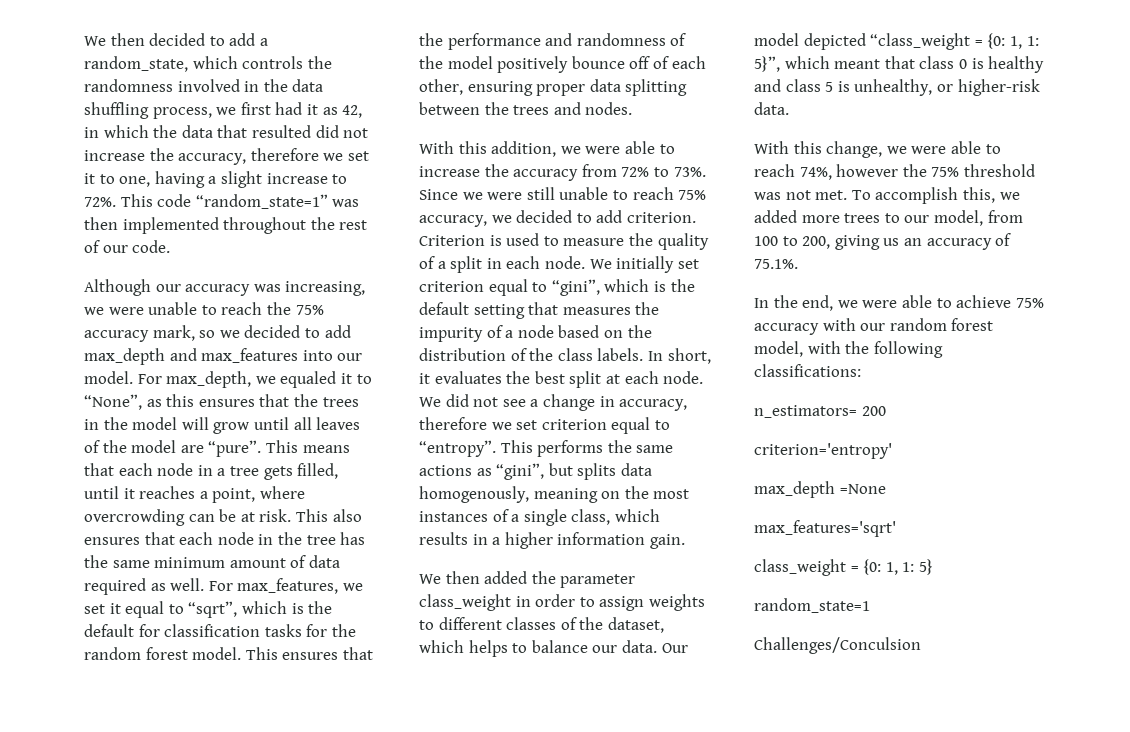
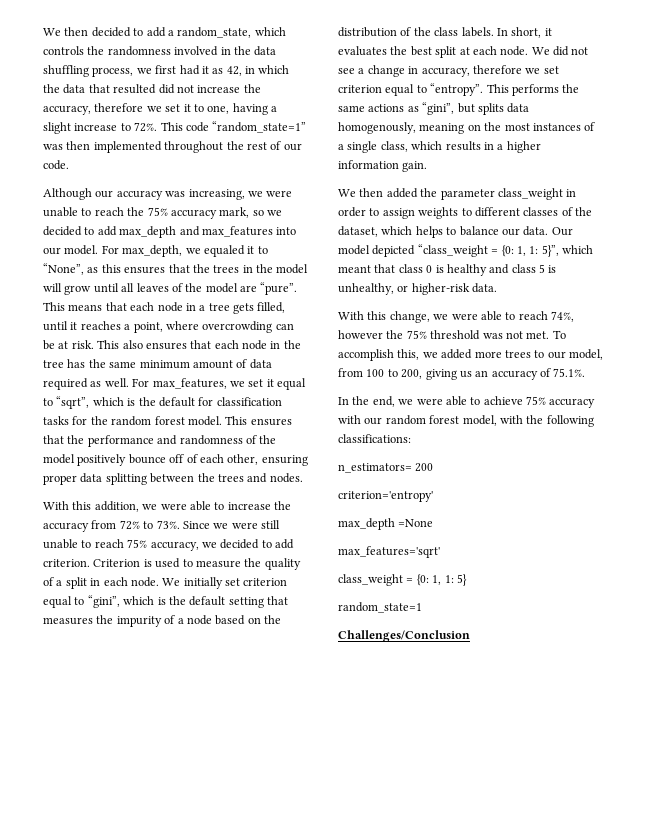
[754,637,921,654] Challenges/Conculsion -> [338,630,470,642] Challenges/Conclusion

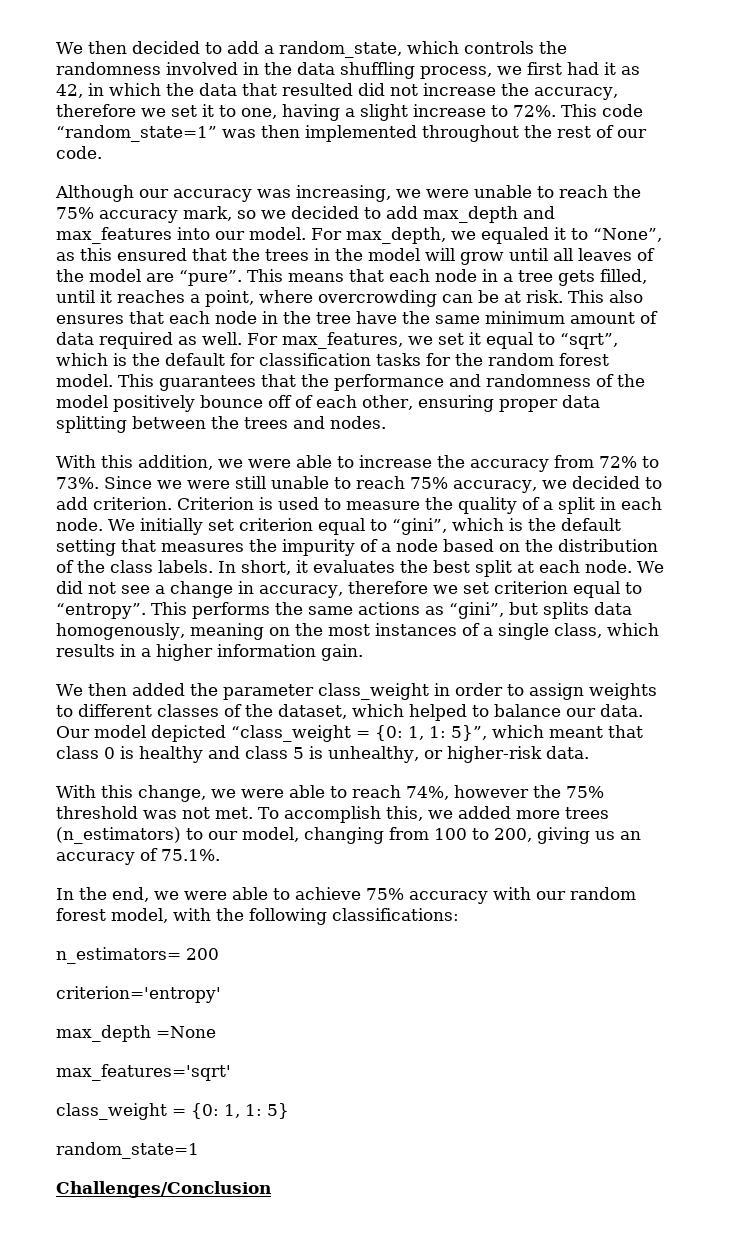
[124,266,166,274] ensures -> [117,248,187,261] ensured
[67,359,86,368] has -> [356,311,397,324] have
[250,418,292,426] ensures -> [159,375,256,391] guarantees
[415,226,443,238] helps -> [409,704,467,721] helped
(531, 354) none -> [56,827,181,844] (n_estimators)
(603, 354) none -> [304,827,384,844] changing

